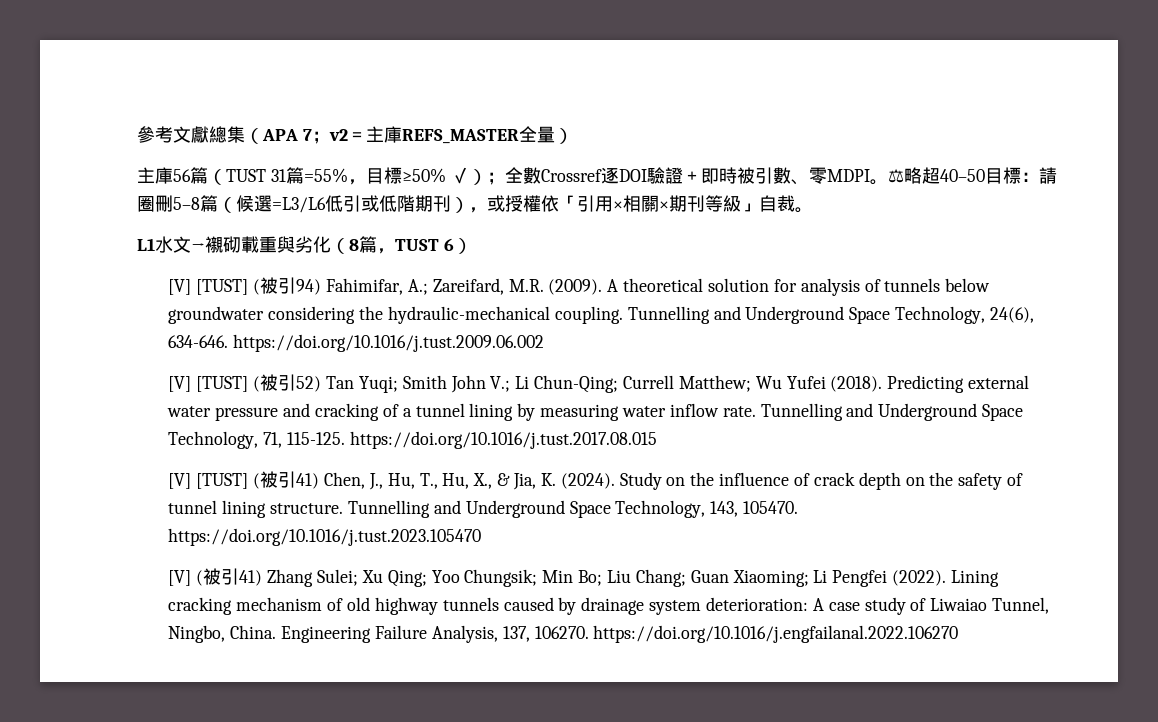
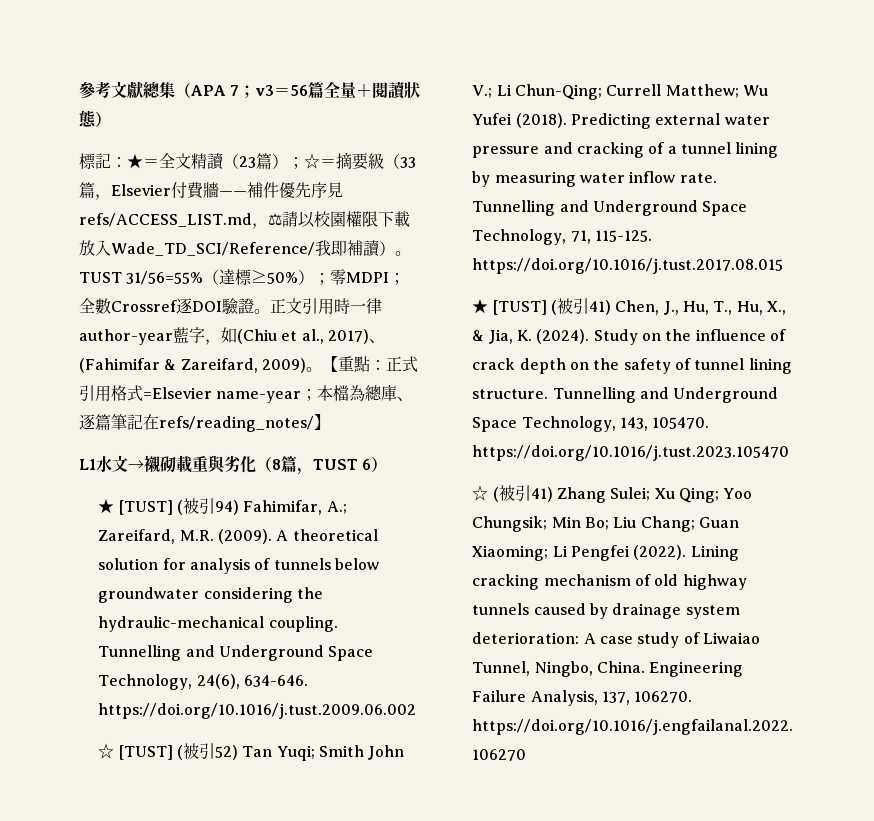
[328,126,573,144] [137,167,487,185] v2＝主庫REFS_MASTER全量） // 主庫56篇（TUST 31篇=55%，目標≥50% ✓） -> [255,81,422,99] [79,110,111,128] [79,152,416,170] [79,182,343,200] [79,211,410,229] [79,240,411,257] [79,268,390,285] v3＝56篇全量＋閱讀狀態） // 標記：★＝全文精讀（23篇）；☆＝摘要級（33篇，Elsevier付費牆——補件優先序見refs/ACCESS_LIST.md，⚖請以校園權限下載放入Wade_TD_SCI/Reference/我即補讀）。TUST 31/56=55%（達標≥50%）；零MDPI
[682,167,1057,185] [137,195,813,213] ＋即時被引數、零MDPI。⚖略超40–50目標：請圈刪5–8篇（候選=L3/L6低引或低階期刊），或授權依「引用×相關×期刊等級」自裁。 -> [254,298,382,315] [79,327,385,345] [79,356,418,373] [79,384,414,403] [79,414,330,432] 。正文引用時一律author-year藍字，如(Chiu et al., 2017)、(Fahimifar & Zareifard, 2009)。【重點：正式引用格式=Elsevier name-year；本檔為總庫、逐篇筆記在refs/reading_notes/】
[168,279,192,295] [V] -> [98,499,115,514] ★
[168,376,192,392] [V] -> [98,743,115,759] ☆
[168,473,192,489] [V] -> [472,299,489,314] ★
[168,570,192,586] [V] -> [472,485,489,501] ☆

